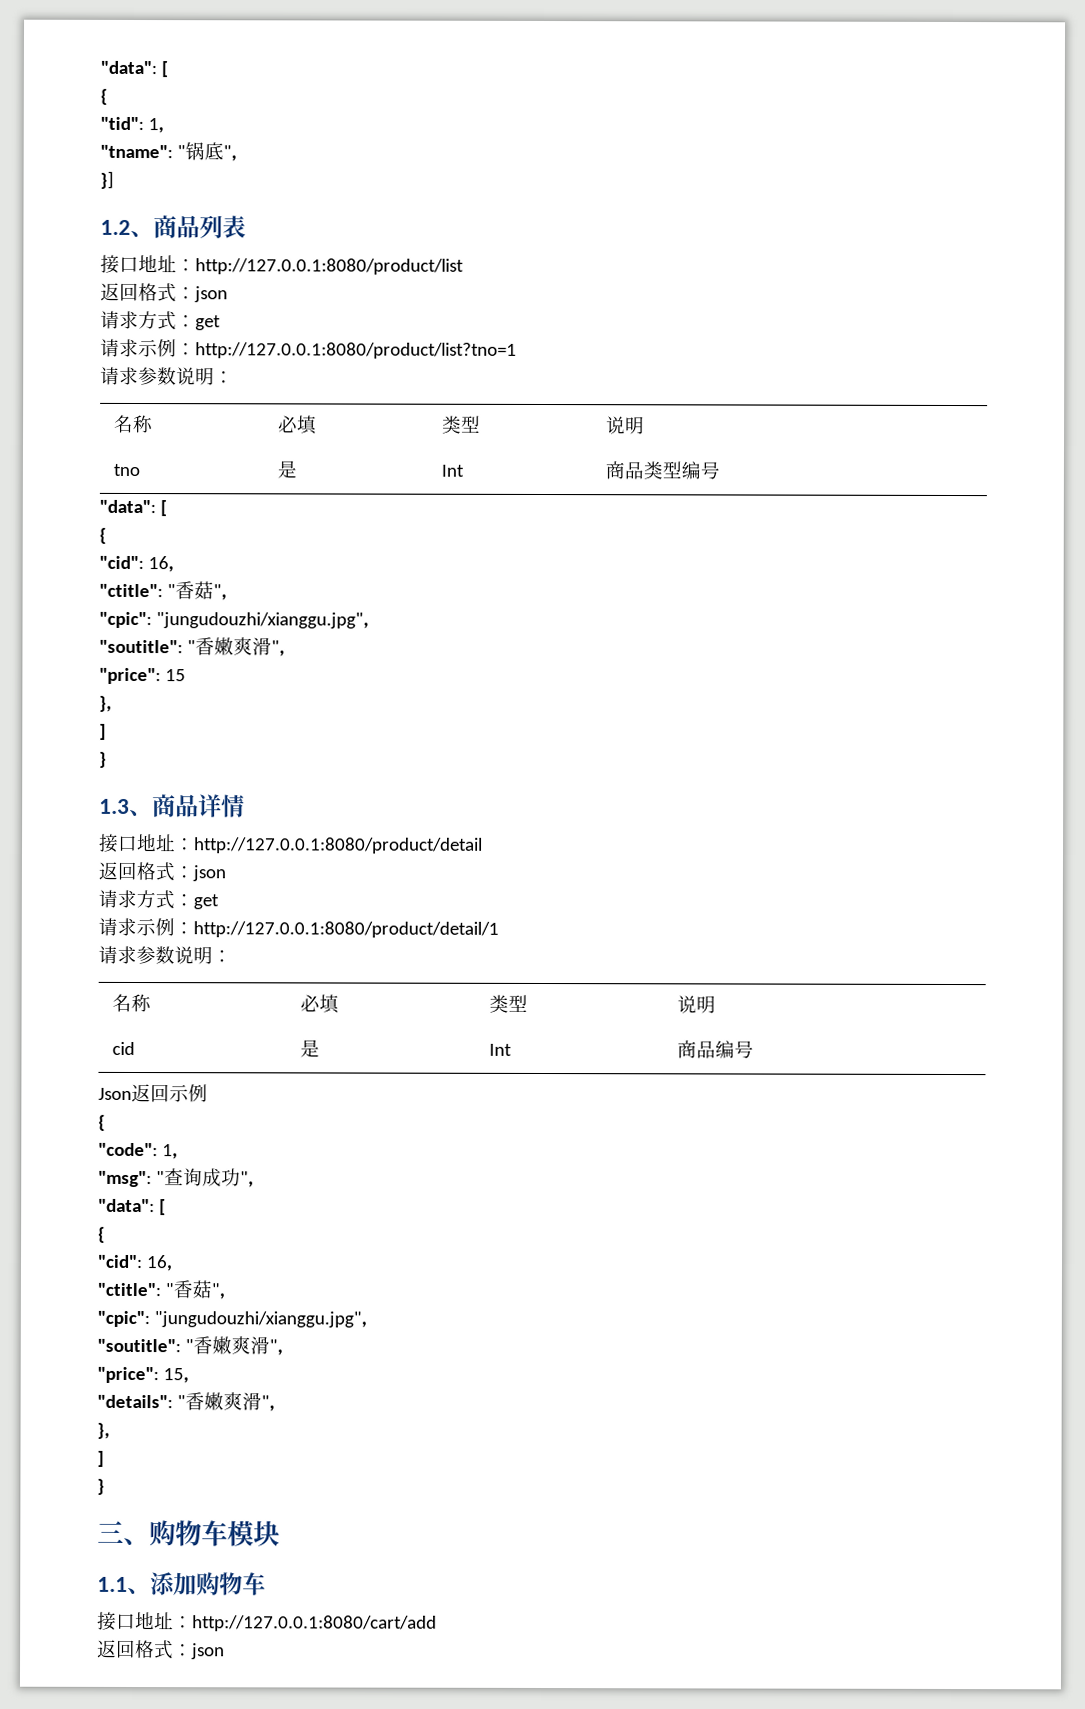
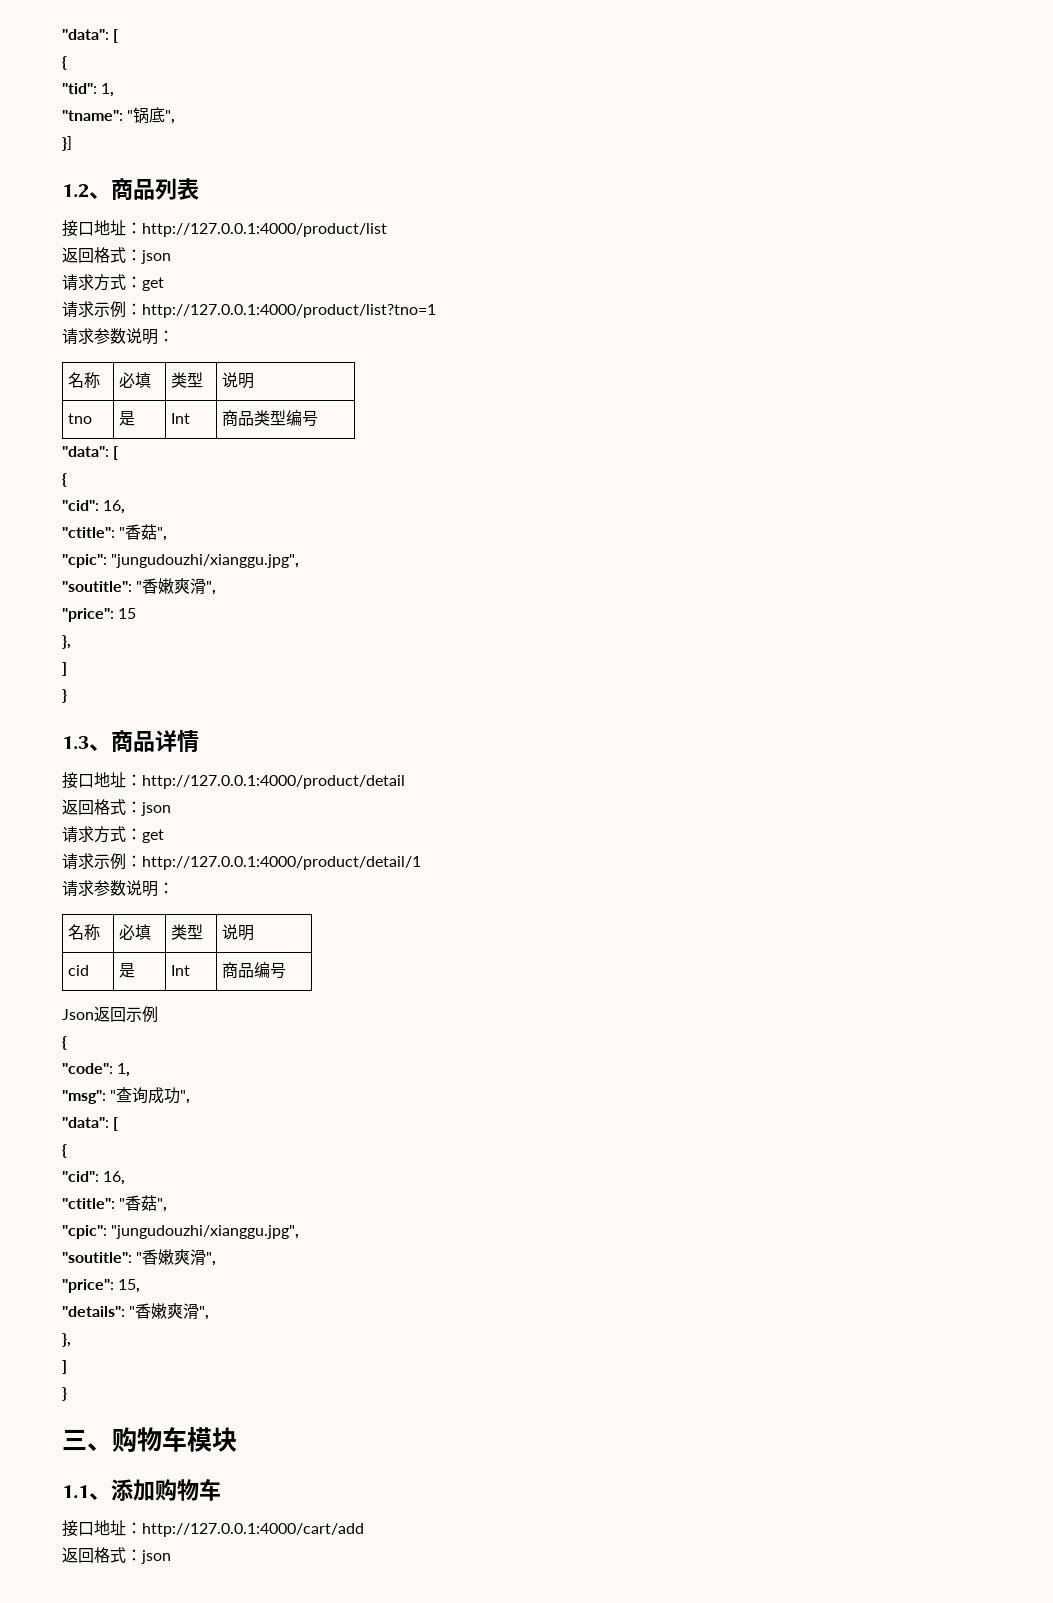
[195,258,464,275] http://127.0.0.1:8080/product/list -> [142,223,387,237] http://127.0.0.1:4000/product/list
[195,342,517,359] http://127.0.0.1:8080/product/list?tno=1 -> [142,304,436,318] http://127.0.0.1:4000/product/list?tno=1
[194,837,483,854] http://127.0.0.1:8080/product/detail -> [142,775,405,789] http://127.0.0.1:4000/product/detail
[193,921,499,938] http://127.0.0.1:8080/product/detail/1 -> [142,856,421,870] http://127.0.0.1:4000/product/detail/1
[192,1615,437,1632] http://127.0.0.1:8080/cart/add -> [142,1523,364,1537] http://127.0.0.1:4000/cart/add

